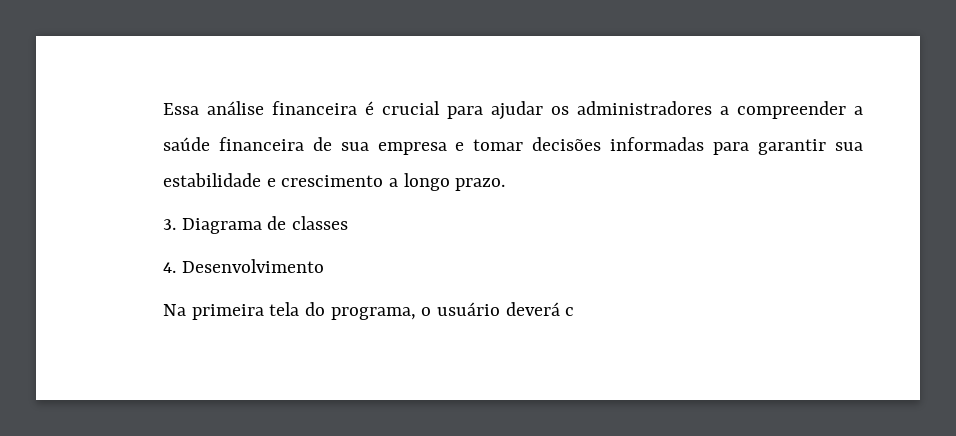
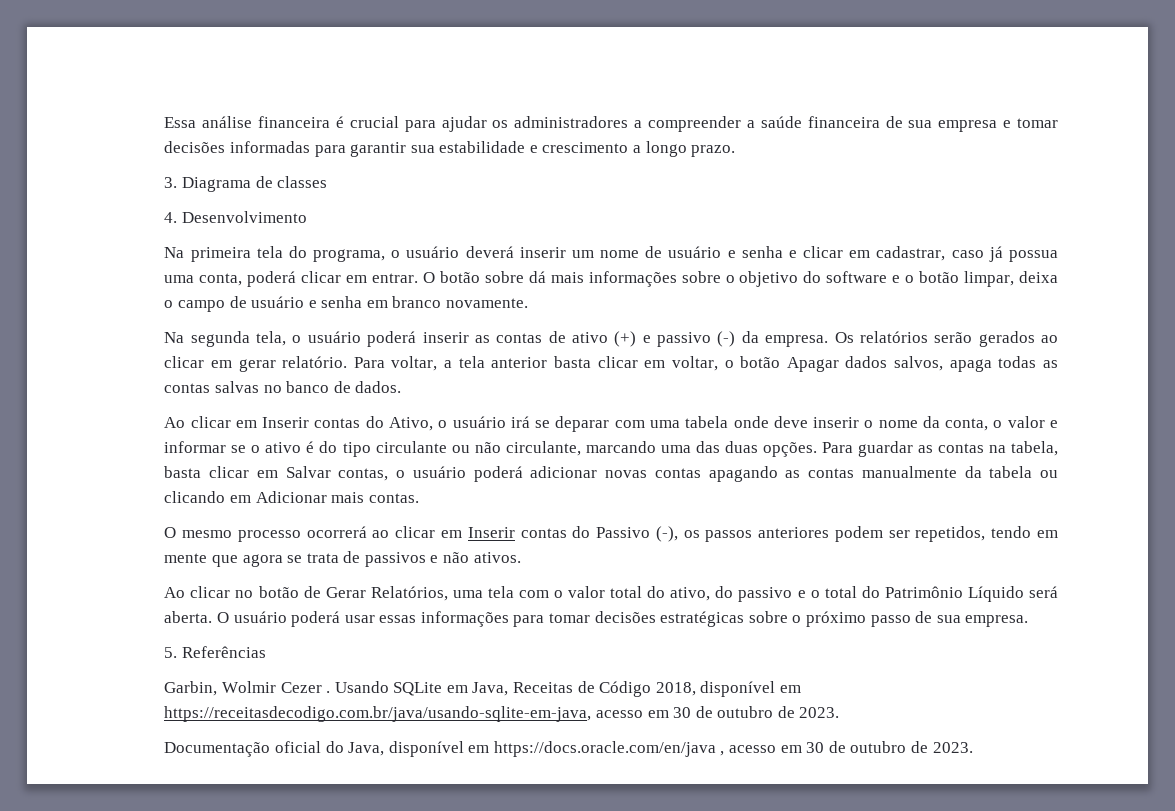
[565,307,575,316] c -> [519,246,1059,262] [164,271,1058,287] [164,296,529,312] [164,331,1058,347] [164,356,1058,372] [164,381,402,393] [164,416,1058,432] [164,441,1059,457] [164,466,1058,482] [164,491,419,503] [164,526,1058,542] [164,551,521,567] [164,586,1059,602] [164,611,1029,627] [164,646,266,658] [164,681,801,697] [164,706,840,722] [164,741,973,757] inserir um nome de usuário e senha e clicar em cadastrar, caso já possua uma conta, poderá clicar em entrar. O botão sobre dá mais informações sobre o objetivo do software e o botão limpar, deixa o campo de usuário e senha em branco novamente. // Na segunda tela, o usuário poderá inserir as contas de ativo (+) e passivo (-) da empresa. Os relatórios serão gerados ao clicar em gerar relatório. Para voltar, a tela anterior basta clicar em voltar, o botão Apagar dados salvos, apaga todas as contas salvas no banco de dados. // Ao clicar em Inserir contas do Ativo, o usuário irá se deparar com uma tabela onde deve inserir o nome da conta, o valor e informar se o ativo é do tipo circulante ou não circulante, marcando uma das duas opções. Para guardar as contas na tabela, basta clicar em Salvar contas, o usuário poderá adicionar novas contas apagando as contas manualmente da tabela ou clicando em Adicionar mais contas. // O mesmo processo ocorrerá ao clicar em Inserir contas do Passivo (-), os passos anteriores podem ser repetidos, tendo em mente que agora se trata de passivos e não ativos. // Ao clicar no botão de Gerar Relatórios, uma tela com o valor total do ativo, do passivo e o total do Patrimônio Líquido será aberta. O usuário poderá usar essas informações para tomar decisões estratégicas sobre o próximo passo de sua empresa. // 5. Referências // Garbin, Wolmir Cezer . Usando SQLite em Java, Receitas de Código 2018, disponível em https://receitasdecodigo.com.br/java/usando-sqlite-em-java, acesso em 30 de outubro de 2023. // Documentação oficial do Java, disponível em https://docs.oracle.com/en/java , acesso em 30 de outubro de 2023.

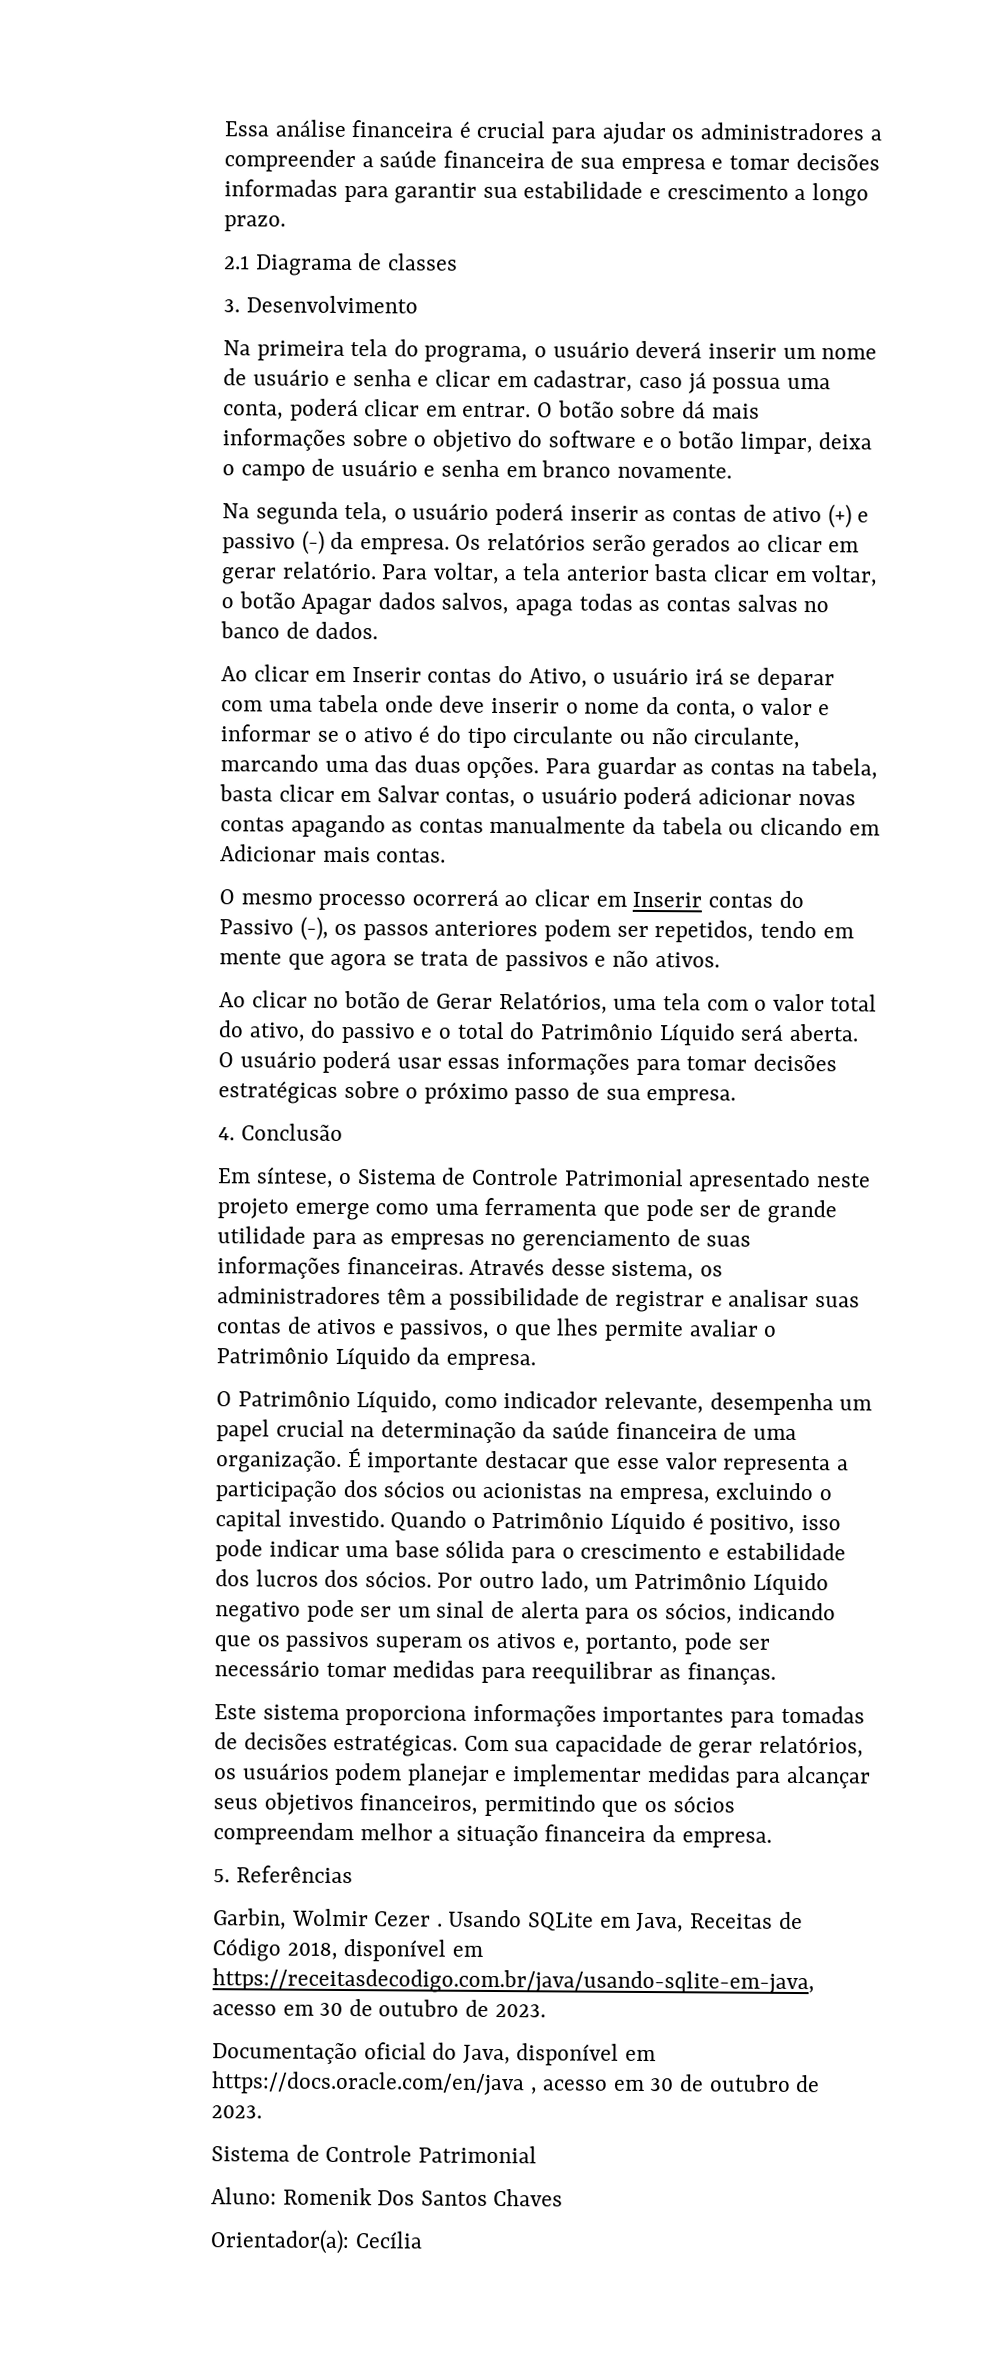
[164,177,178,188] 3. -> [223,255,250,270] 2.1
[164,212,178,223] 4. -> [222,299,240,313] 3.
(1029, 621) none -> [217,1123,343,1141] [216,1166,871,1193] [216,1197,837,1224] [216,1226,752,1253] [216,1256,724,1281] [216,1286,860,1313] [215,1316,778,1342] [215,1346,536,1371] [215,1390,873,1416] [215,1419,797,1444] [215,1448,849,1476] [214,1479,832,1505] [214,1509,841,1535] [214,1539,846,1564] [214,1569,829,1596] [214,1599,837,1624] [213,1631,770,1655] [213,1659,776,1685] [213,1703,865,1728] [213,1732,864,1759] [213,1762,871,1789] [212,1792,735,1817] [212,1822,772,1848] // 4. Conclusão // Em síntese, o Sistema de Controle Patrimonial apresentado neste projeto emerge como uma ferramenta que pode ser de grande utilidade para as empresas no gerenciamento de suas informações financeiras. Através desse sistema, os administradores têm a possibilidade de registrar e analisar suas contas de ativos e passivos, o que lhes permite avaliar o Patrimônio Líquido da empresa. // O Patrimônio Líquido, como indicador relevante, desempenha um papel crucial na determinação da saúde financeira de uma organização. É importante destacar que esse valor representa a participação dos sócios ou acionistas na empresa, excluindo o capital investido. Quando o Patrimônio Líquido é positivo, isso pode indicar uma base sólida para o crescimento e estabilidade dos lucros dos sócios. Por outro lado, um Patrimônio Líquido negativo pode ser um sinal de alerta para os sócios, indicando que os passivos superam os ativos e, portanto, pode ser necessário tomar medidas para reequilibrar as finanças. // Este sistema proporciona informações importantes para tomadas de decisões estratégicas. Com sua capacidade de gerar relatórios, os usuários podem planejar e implementar medidas para alcançar seus objetivos financeiros, permitindo que os sócios compreendam melhor a situação financeira da empresa.
(973, 747) none -> [210,2144,537,2164] [210,2187,564,2207] [209,2229,423,2255] // Sistema de Controle Patrimonial // Aluno: Romenik Dos Santos Chaves // Orientador(a): Cecília

